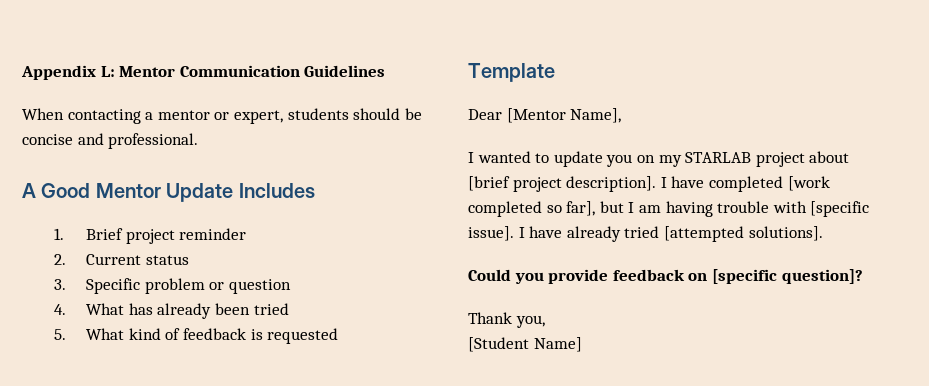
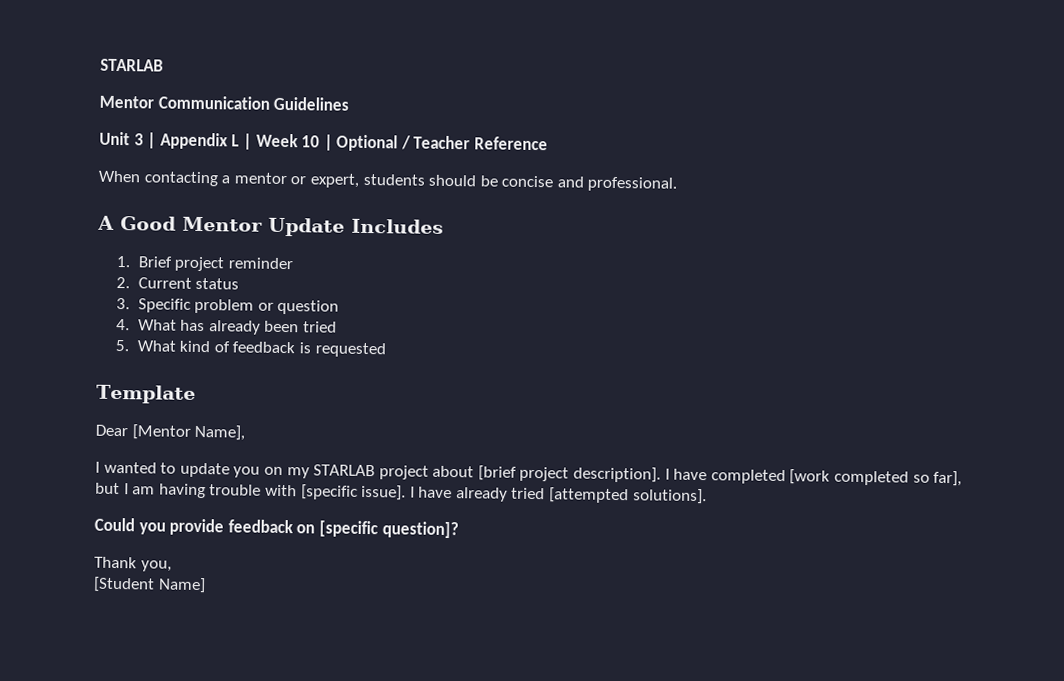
[21,65,115,80] Appendix L: -> [100,58,164,72] STARLAB //
(386, 71) none -> [99,131,549,152] // Unit 3 | Appendix L | Week 10 | Optional / Teacher Reference

